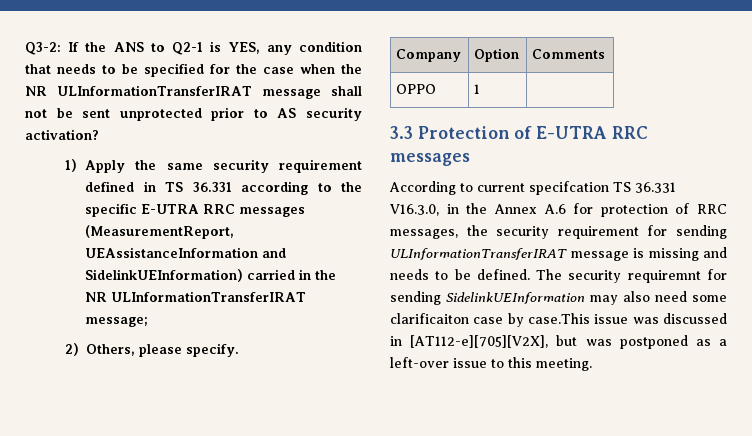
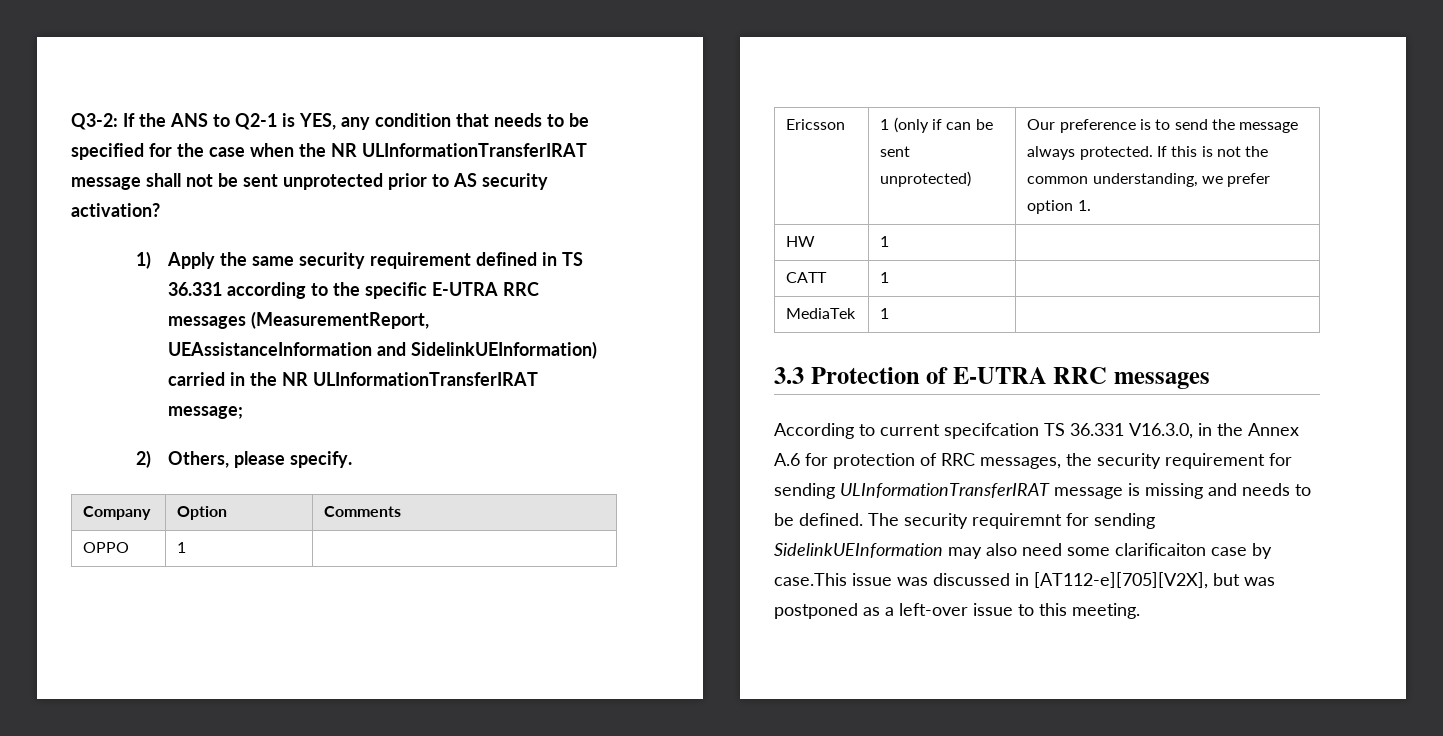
(481, 89) none -> [786,119,846,130] [880,117,993,133] [880,146,911,157] [880,171,972,187] [1027,119,1299,133] [1027,146,1269,160] [1027,173,1271,187] [1027,200,1091,214] [786,236,816,247] [880,236,890,247] [786,272,828,283] [880,272,890,283] [786,308,857,319] [880,308,890,319] // Ericsson | 1 (only if can be sent unprotected) | Our preference is to send the message always protected. If this is not the common understanding, we prefer option 1. // HW | 1 | // CATT | 1 | // MediaTek | 1 |

